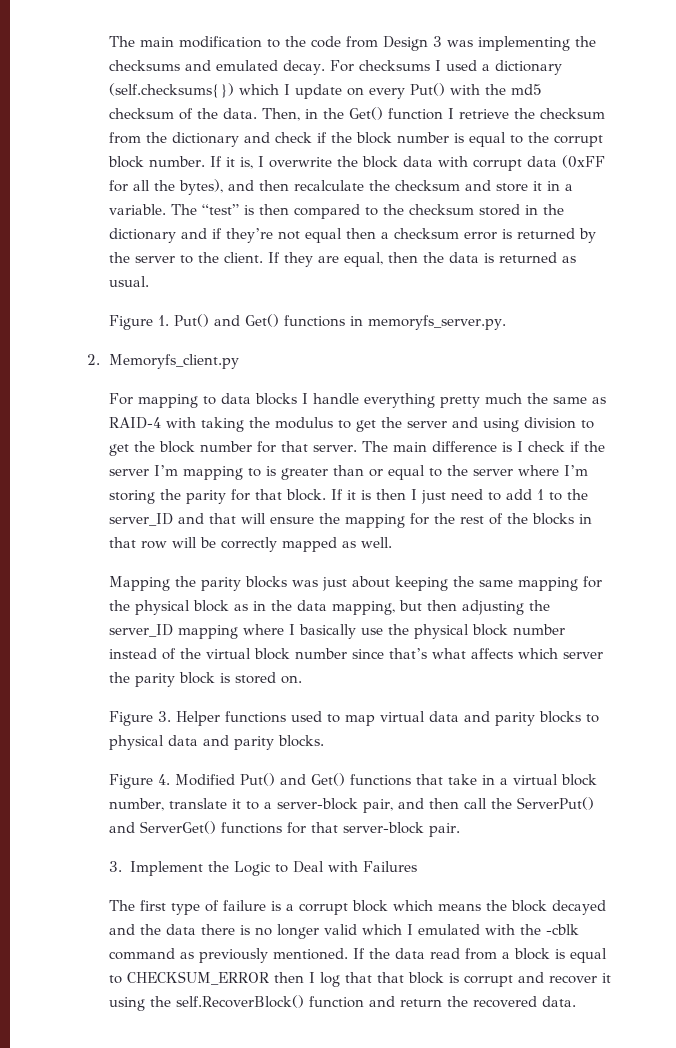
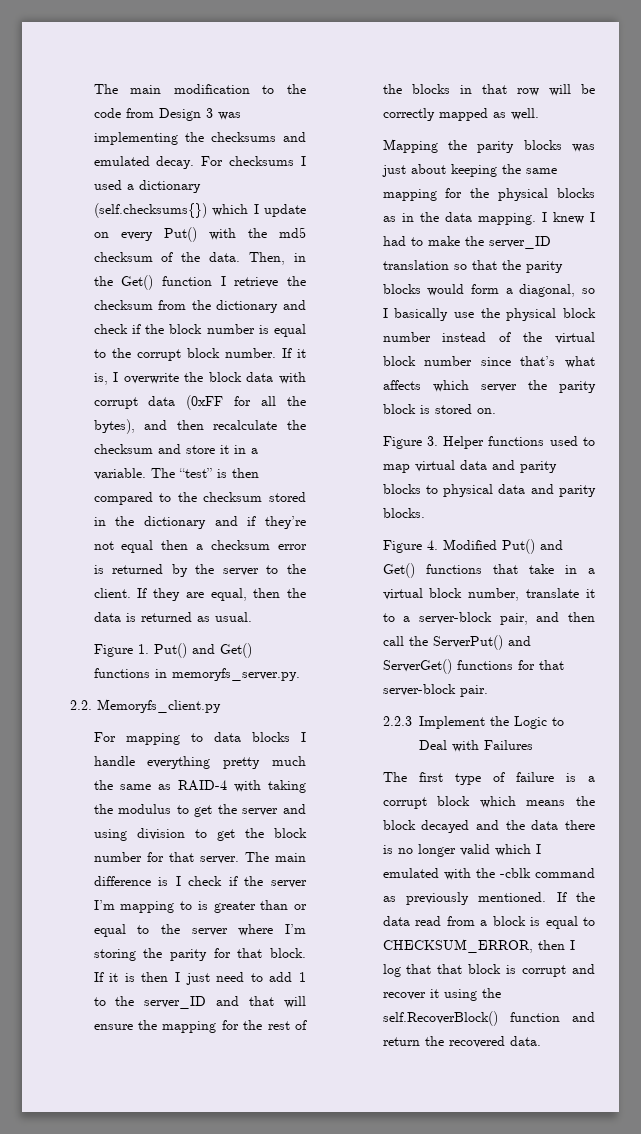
[86,354,100,365] 2. -> [69,700,92,710] 2.2.
[192,600,229,612] block -> [557,188,595,198] blocks
[331,600,550,615] [108,624,284,639] mapping, but then adjusting the server_ID mapping where -> [477,212,595,225] [382,236,551,249] [382,260,563,273] [382,284,595,297] mapping. I knew I had to make the server_ID translation so that the parity blocks would form a diagonal, so
[108,861,122,872] 3. -> [382,716,412,726] 2.2.3
[126,971,269,985] CHECKSUM_ERROR -> [382,939,533,953] CHECKSUM_ERROR,

